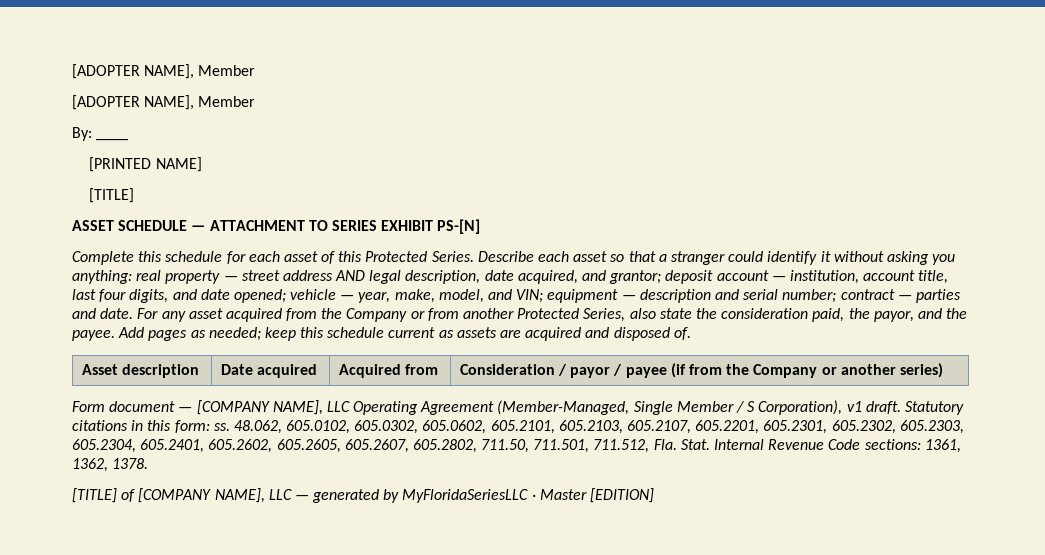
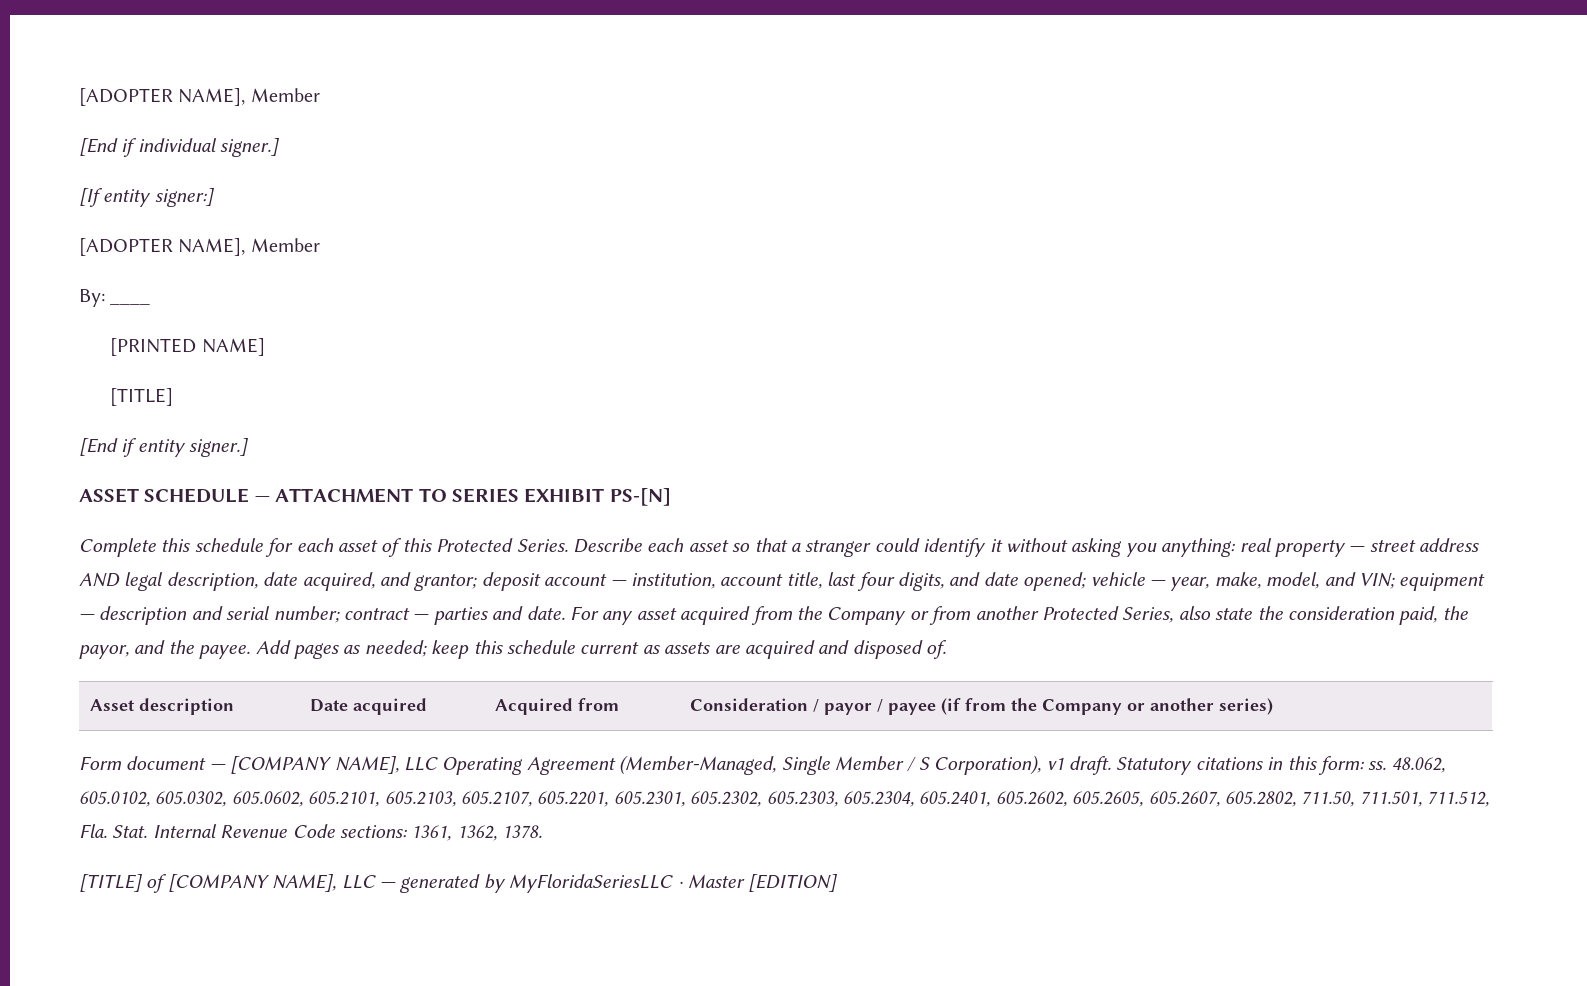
[72,64,256,79] [ADOPTER NAME], Member -> [79,88,320,106] [79,138,280,157] [79,188,214,207] [ADOPTER NAME], Member // [End if individual signer.] // [If entity signer:]
(135, 195) none -> [79,438,249,457] // [End if entity signer.]

